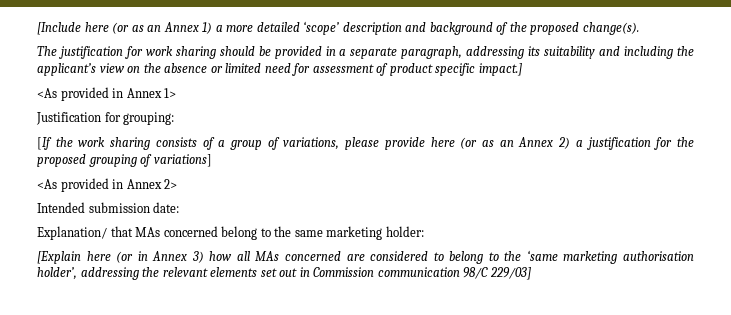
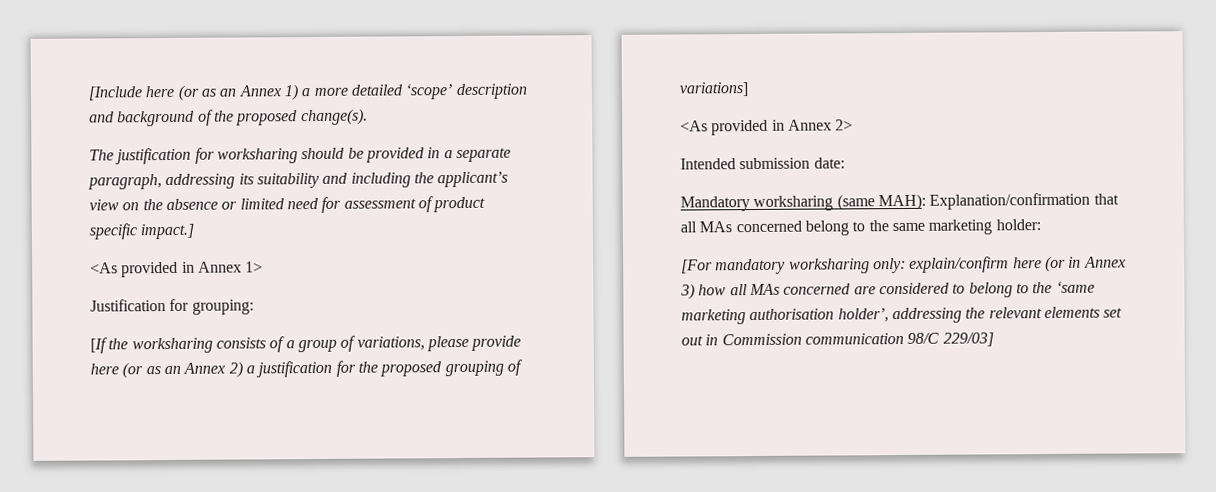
[145,46,216,59] work sharing -> [216,148,298,164] worksharing
[78,137,151,150] work sharing -> [131,337,213,354] worksharing
[37,226,133,240] Explanation/ that -> [680,192,1119,212] [680,221,697,233] Mandatory worksharing (same MAH): Explanation/confirmation that all
[37,251,81,264] [Explain -> [681,256,1010,275] [For mandatory worksharing only: explain/confirm

